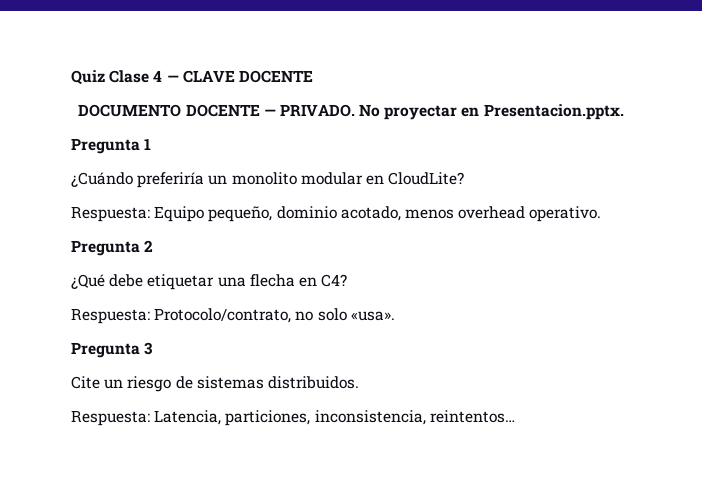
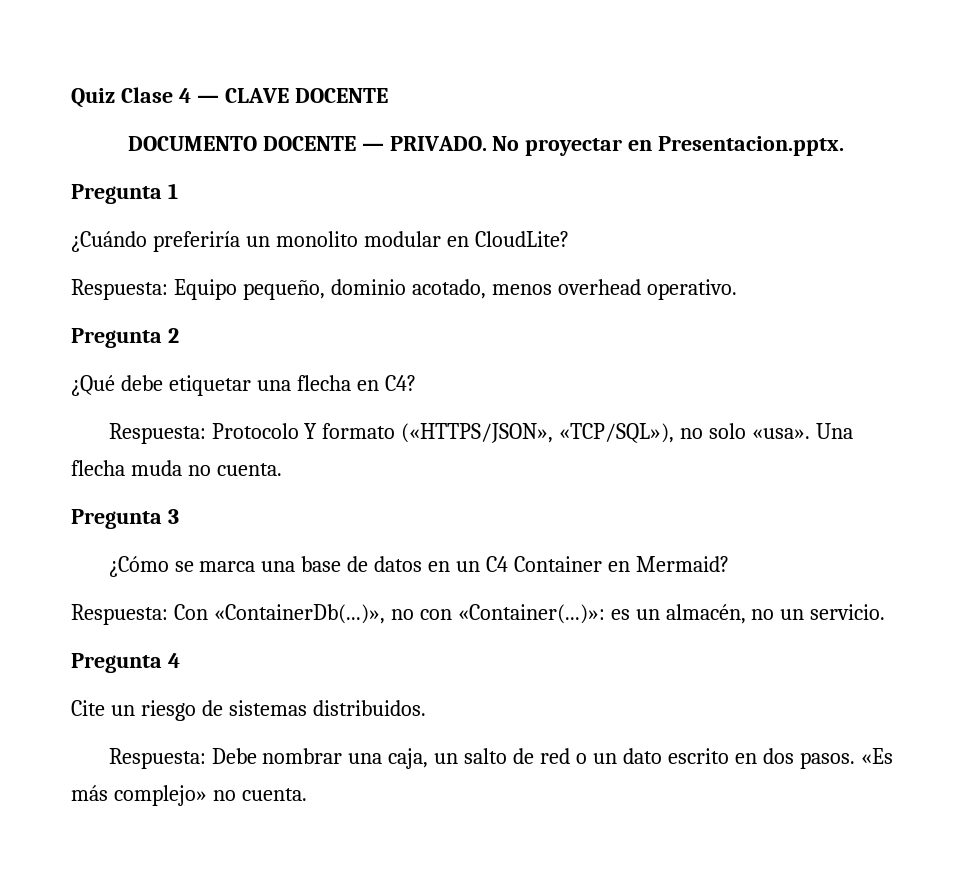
[154,308,395,323] [71,342,154,358] Protocolo/contrato, no solo «usa». // Pregunta 3 -> [211,423,854,443] [71,460,282,476] [71,509,179,529] [108,556,729,577] [71,604,886,625] [71,653,180,673] Protocolo Y formato («HTTPS/JSON», «TCP/SQL»), no solo «usa». Una flecha muda no cuenta. // Pregunta 3 // ¿Cómo se marca una base de datos en un C4 Container en Mermaid? // Respuesta: Con «ContainerDb(...)», no con «Container(...)»: es un almacén, no un servicio. // Pregunta 4
[154,410,515,426] Latencia, particiones, inconsistencia, reintentos… -> [211,748,893,769] [71,785,307,806] Debe nombrar una caja, un salto de red o un dato escrito en dos pasos. «Es más complejo» no cuenta.

